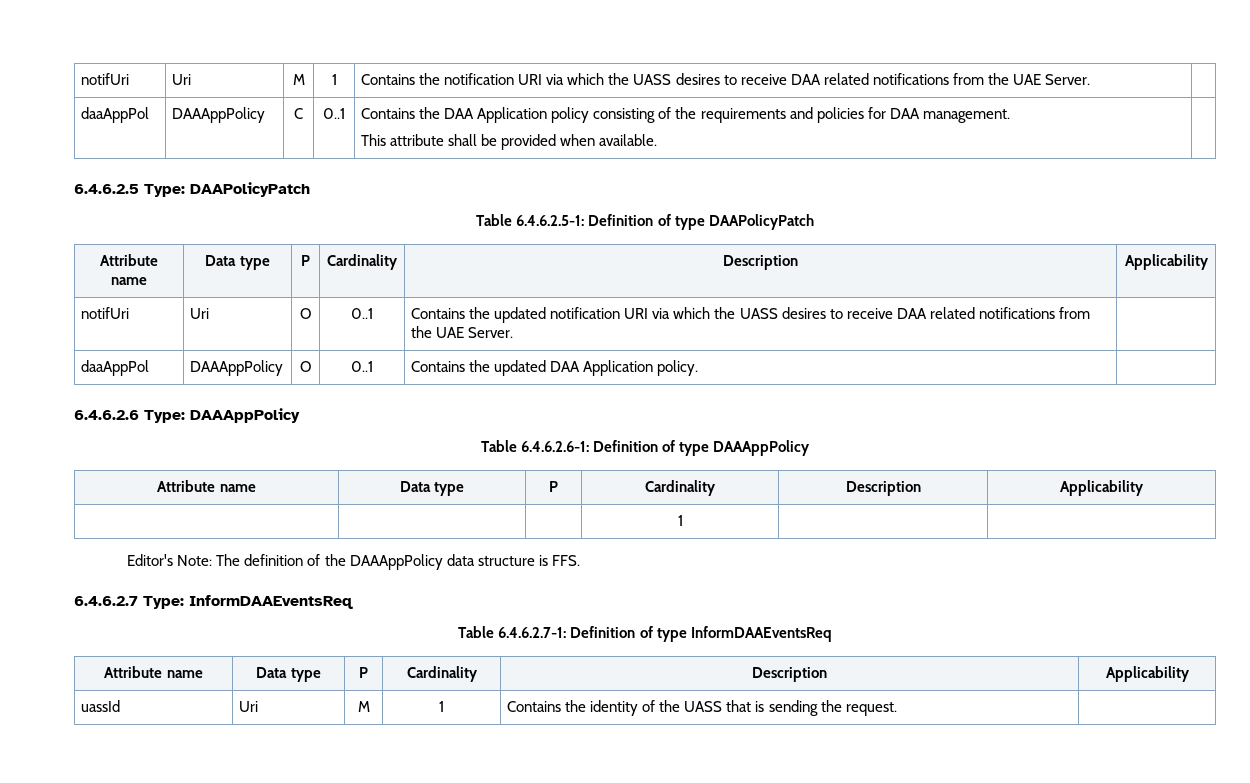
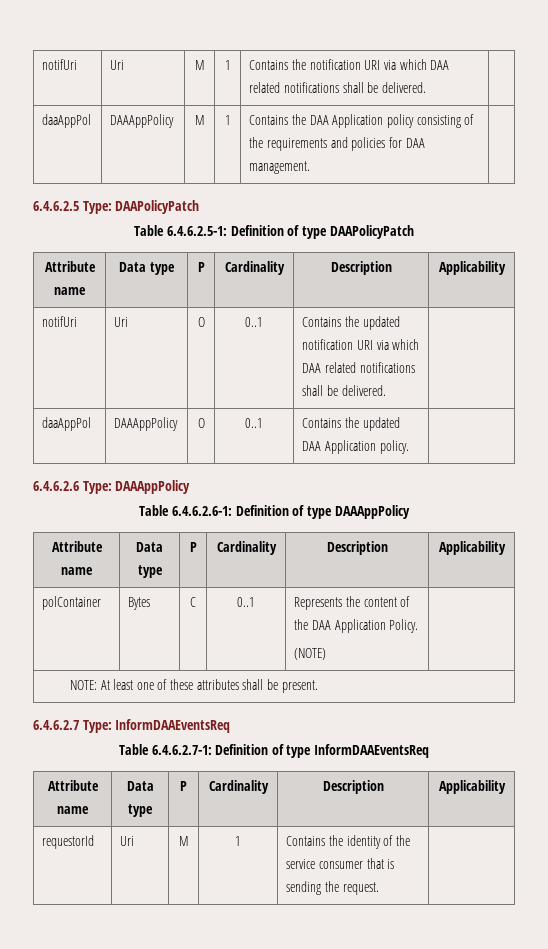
[608,73,1090,85] [81,107,150,123] [172,107,266,123] [294,108,303,119] [323,108,345,119] the UASS desires to receive DAA related notifications from the UAE Server. | // daaAppPol | DAAAppPolicy | C | 0..1 -> [430,60,450,70] [249,82,427,93] [42,114,92,128] [110,114,175,128] [194,115,205,125] [224,115,231,125] DAA related notifications shall be delivered. | // daaAppPol | DAAAppPolicy | M | 1
[361,134,658,150] // This attribute shall be provided when available. -> (311, 167) none
[714,307,1090,319] [411,326,514,338] the UASS desires to receive DAA related notifications from the UAE Server. -> [302,362,415,373] [302,385,386,396] DAA related notifications shall be delivered.
[677,515,683,526] [127,554,580,570] | | | 1 | | // Editor's Note: The definition of the DAAAppPolicy data structure is FFS. -> [42,596,102,610] [128,597,151,610] [190,597,196,607] [237,597,255,607] [294,596,411,610] [294,619,419,633] [294,648,327,660] [69,679,318,693] polContainer | Bytes | C | 0..1 | Represents the content of the DAA Application Policy. // (NOTE) | // NOTE: At least one of these attributes shall be present.
[81,700,121,712] uassId -> [42,835,95,849] requestorId
[684,701,723,712] UASS -> [286,859,364,869] service consumer

